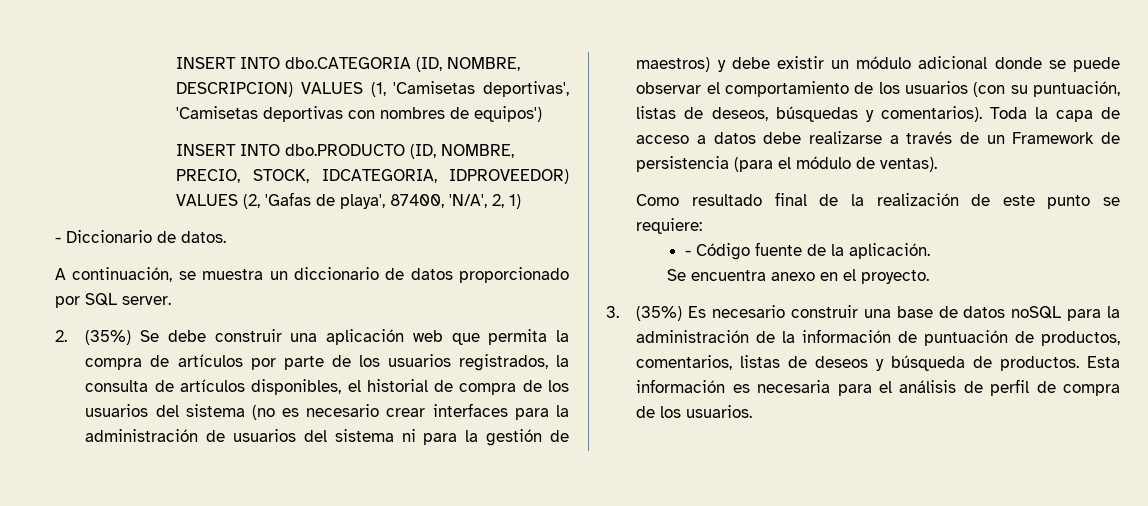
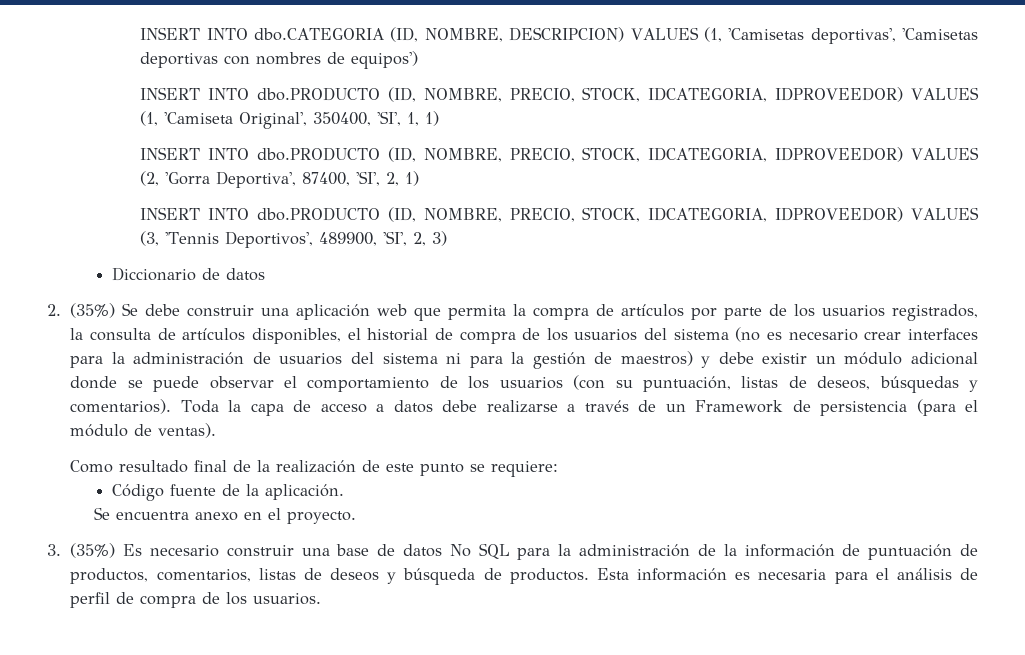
(543, 114) none -> [140,87,980,102] [140,111,440,129] // INSERT INTO dbo.PRODUCTO (ID, NOMBRE, PRECIO, STOCK, IDCATEGORIA, IDPROVEEDOR) VALUES (1, 'Camiseta Original', 350400, 'SI', 1, 1)
[265,192,522,209] [55,230,226,243] [55,267,569,283] [55,293,171,308] 'Gafas de playa', 87400, 'N/A', 2, 1) // - Diccionario de datos. // A continuación, se muestra un diccionario de datos proporcionado por SQL server. -> [165,171,420,188] [140,207,980,222] [140,231,448,248] [111,267,265,281] 'Gorra Deportiva', 87400, 'SI', 2, 1) // INSERT INTO dbo.PRODUCTO (ID, NOMBRE, PRECIO, STOCK, IDCATEGORIA, IDPROVEEDOR) VALUES (3, 'Tennis Deportivos', 489900, 'SI', 2, 3) // Diccionario de datos
[685,250,692,256] - -> (559, 469) none
[1011,306,1062,319] noSQL -> [449,543,510,559] No SQL

